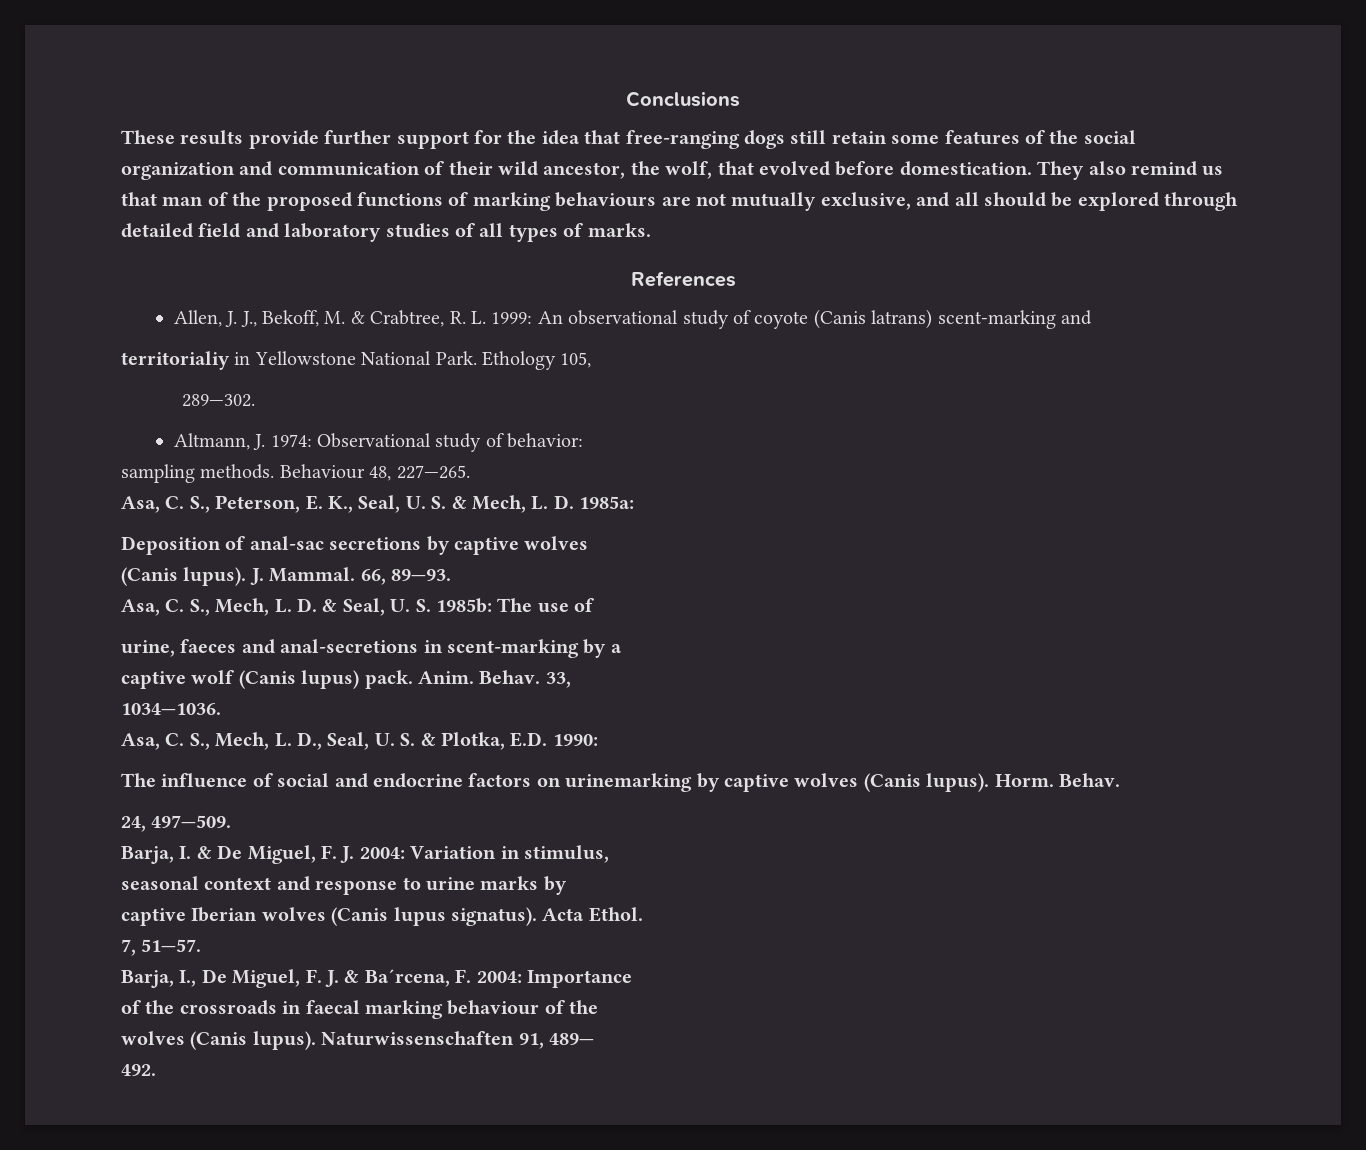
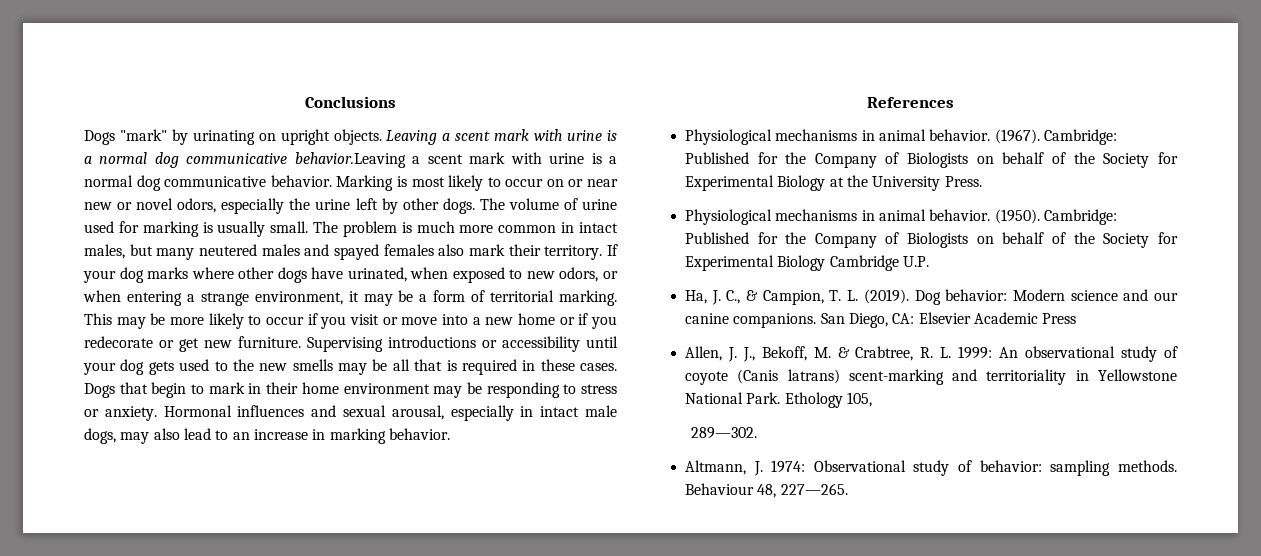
[121,130,1136,149] [121,161,1224,180] [121,192,1239,211] [121,223,651,242] [630,271,736,287] These results provide further support for the idea that free-ranging dogs still retain some features of the social organization and communication of their wild ancestor, the wolf, that evolved before domestication. They also remind us that man of the proposed functions of marking behaviours are not mutually exclusive, and all should be explored through detailed field and laboratory studies of all types of marks. // References -> [84,129,617,145] [84,152,617,168] [84,175,618,191] [84,198,617,214] [84,221,619,237] [84,244,618,260] [83,267,619,283] [83,290,618,306] [84,313,618,329] [84,336,618,352] [83,359,617,375] [84,382,617,398] [84,405,617,421] [84,428,450,444] [867,97,954,108] [684,129,1117,145] [684,152,1178,168] [684,175,982,191] [684,209,1117,225] [684,232,1178,248] [684,255,929,271] [684,289,1178,305] [684,312,1077,328] Dogs "mark" by urinating on upright objects. Leaving a scent mark with urine is a normal dog communicative behavior.Leaving a scent mark with urine is a normal dog communicative behavior. Marking is most likely to occur on or near new or novel odors, especially the urine left by other dogs. The volume of urine used for marking is usually small. The problem is much more common in intact males, but many neutered males and spayed females also mark their territory. If your dog marks where other dogs have urinated, when exposed to new odors, or when entering a strange environment, it may be a form of territorial marking. This may be more likely to occur if you visit or move into a new home or if you redecorate or get new furniture. Supervising introductions or accessibility until your dog gets used to the new smells may be all that is required in these cases. Dogs that begin to mark in their home environment may be responding to stress or anxiety. Hormonal influences and sexual arousal, especially in intact male dogs, may also lead to an increase in marking behavior. // References // Physiological mechanisms in animal behavior. (1967). Cambridge: Published for the Company of Biologists on behalf of the Society for Experimental Biology at the University Press. // Physiological mechanisms in animal behavior. (1950). Cambridge: Published for the Company of Biologists on behalf of the Society for Experimental Biology Cambridge U.P. // Ha, J. C., & Campion, T. L. (2019). Dog behavior: Modern science and our canine companions. San Diego, CA: Elsevier Academic Press
[121,351,230,370] // territorialiy -> [986,369,1067,385] territoriality
(584, 440) // -> (1042, 466) none
[121,495,635,513] [121,536,589,555] [121,567,451,586] [121,598,595,616] [121,639,622,658] [121,670,571,689] [121,703,221,715] [121,732,598,750] [121,773,1120,792] [121,815,232,832] [121,845,609,864] [121,876,567,895] [121,907,643,926] [121,939,202,956] [121,969,632,988] [121,1000,599,1019] [121,1031,594,1050] [121,1064,156,1076] // Asa, C. S., Peterson, E. K., Seal, U. S. & Mech, L. D. 1985a: // Deposition of anal-sac secretions by captive wolves // (Canis lupus). J. Mammal. 66, 89—93. // Asa, C. S., Mech, L. D. & Seal, U. S. 1985b: The use of // urine, faeces and anal-secretions in scent-marking by a // captive wolf (Canis lupus) pack. Anim. Behav. 33, // 1034—1036. // Asa, C. S., Mech, L. D., Seal, U. S. & Plotka, E.D. 1990: // The influence of social and endocrine factors on urinemarking by captive wolves (Canis lupus). Horm. Behav. // 24, 497—509. // Barja, I. & De Miguel, F. J. 2004: Variation in stimulus, // seasonal context and response to urine marks by // captive Iberian wolves (Canis lupus signatus). Acta Ethol. // 7, 51—57. // Barja, I., De Miguel, F. J. & Ba´rcena, F. 2004: Importance // of the crossroads in faecal marking behaviour of the // wolves (Canis lupus). Naturwissenschaften 91, 489— // 492. -> (848, 489) none

